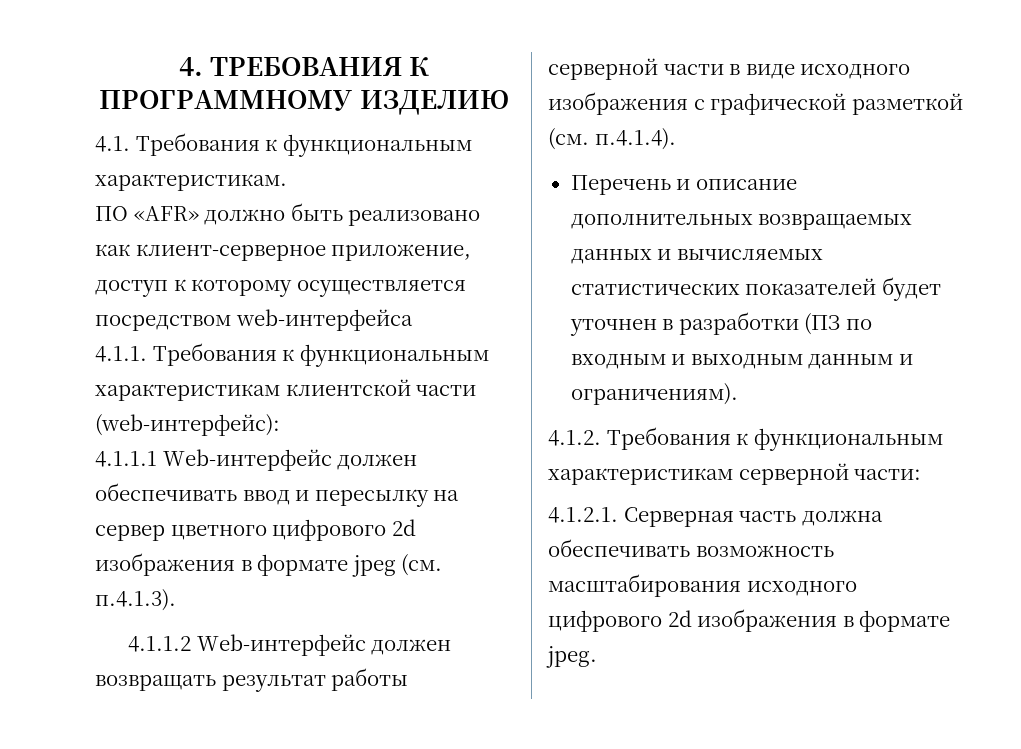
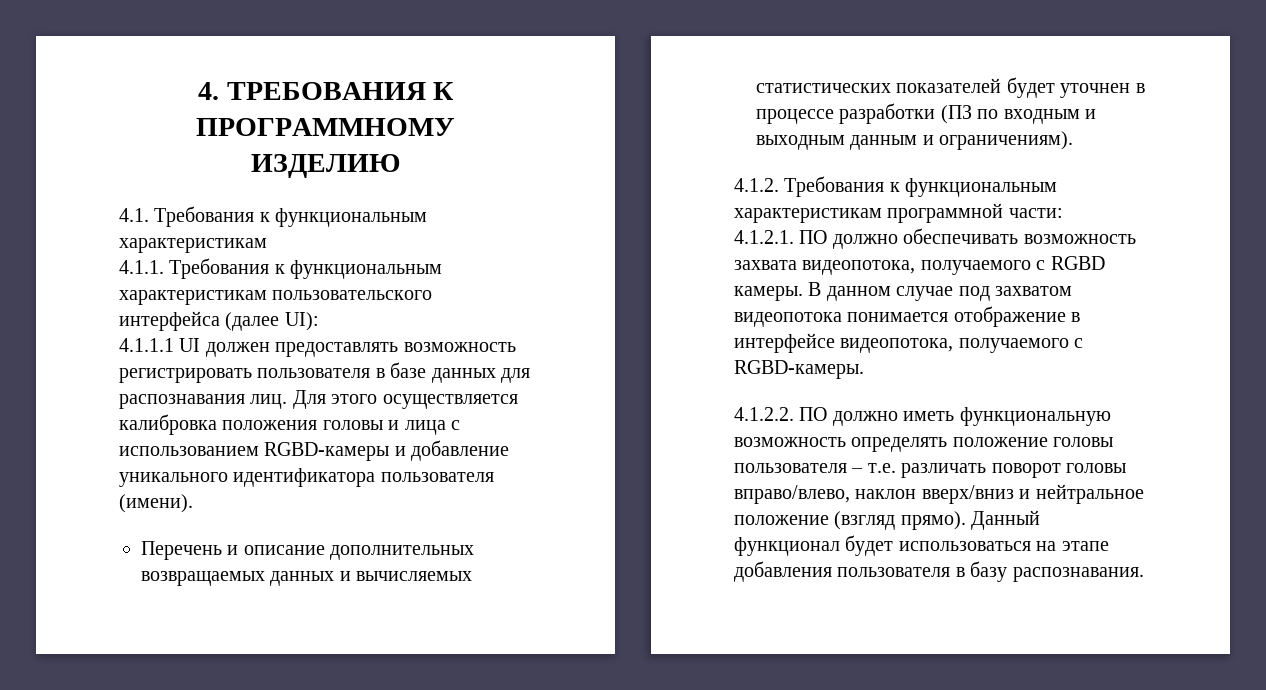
[95,174,287,191] [95,203,481,226] [95,244,472,261] [95,279,466,297] [95,309,413,331] характеристикам. // ПО «AFR» должно быть реализовано как клиент-серверное приложение, доступ к которому осуществляется посредством web-интерфейса -> [119,238,267,253] характеристикам
[285,379,477,396] [95,414,280,436] [95,449,418,471] [95,483,460,507] [95,519,416,541] [95,553,443,577] [95,589,176,611] [128,634,452,656] [95,668,409,692] [548,58,911,80] [548,92,963,115] [548,128,676,150] клиентской части (web-интерфейс): // 4.1.1.1 Web-интерфейс должен обеспечивать ввод и пересылку на сервер цветного цифрового 2d изображения в формате jpeg (см. п.4.1.3). // 4.1.1.2 Web-интерфейс должен возвращать результат работы серверной части в виде исходного изображения с графической разметкой (см. п.4.1.4). -> [272,290,433,300] [119,311,319,331] [119,338,516,357] [119,362,530,383] [119,390,518,409] [119,414,460,435] [119,440,510,461] [119,468,494,487] [119,494,193,513] пользовательского интерфейса (далее UI): // 4.1.1.1 UI должен предоставлять возможность регистрировать пользователя в базе данных для распознавания лиц. Для этого осуществляется калибровка положения головы и лица с использованием RGBD-камеры и добавление уникального идентификатора пользователя (имени).
(674, 324) none -> [756,109,834,124] процессе
[738,463,849,485] серверной -> [887,203,1004,223] программной
[623,507,883,527] [548,539,834,557] [548,574,857,597] [548,609,951,632] [546,646,597,668] Серверная часть должна обеспечивать возможность масштабирования исходного цифрового 2d изображения в формате jpeg. -> [799,228,1136,249] [734,256,1105,275] [734,282,1072,301] [734,306,1081,327] [734,333,1084,353] [734,360,864,379] [734,407,1111,426] [734,437,1114,452] [734,463,1126,478] [734,484,1144,504] [734,510,1041,530] [734,535,1109,556] [734,561,1144,582] ПО должно обеспечивать возможность захвата видеопотока, получаемого с RGBD камеры. В данном случае под захватом видеопотока понимается отображение в интерфейсе видеопотока, получаемого с RGBD-камеры. // 4.1.2.2. ПО должно иметь функциональную возможность определять положение головы пользователя – т.е. различать поворот головы вправо/влево, наклон вверх/вниз и нейтральное положение (взгляд прямо). Данный функционал будет использоваться на этапе добавления пользователя в базу распознавания.

